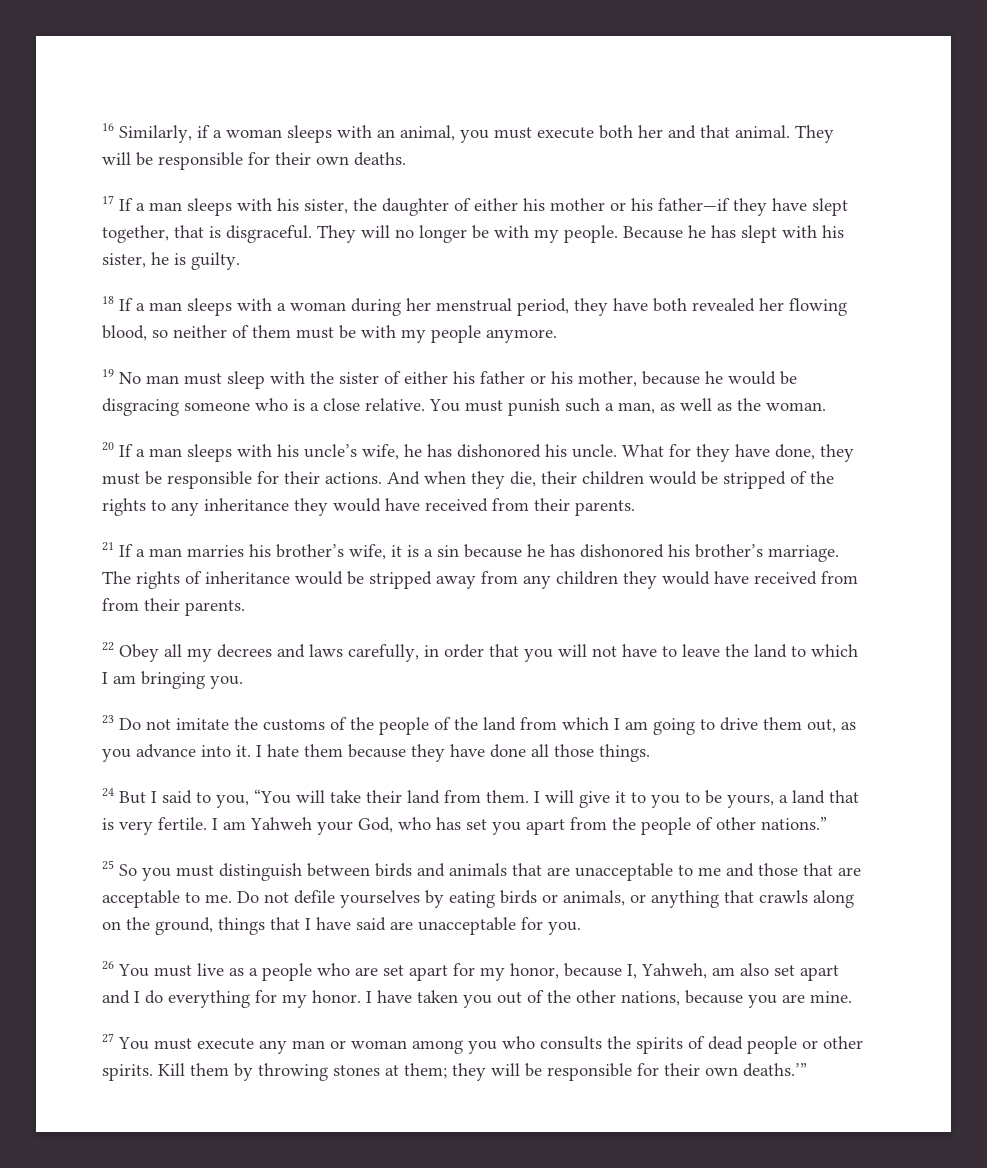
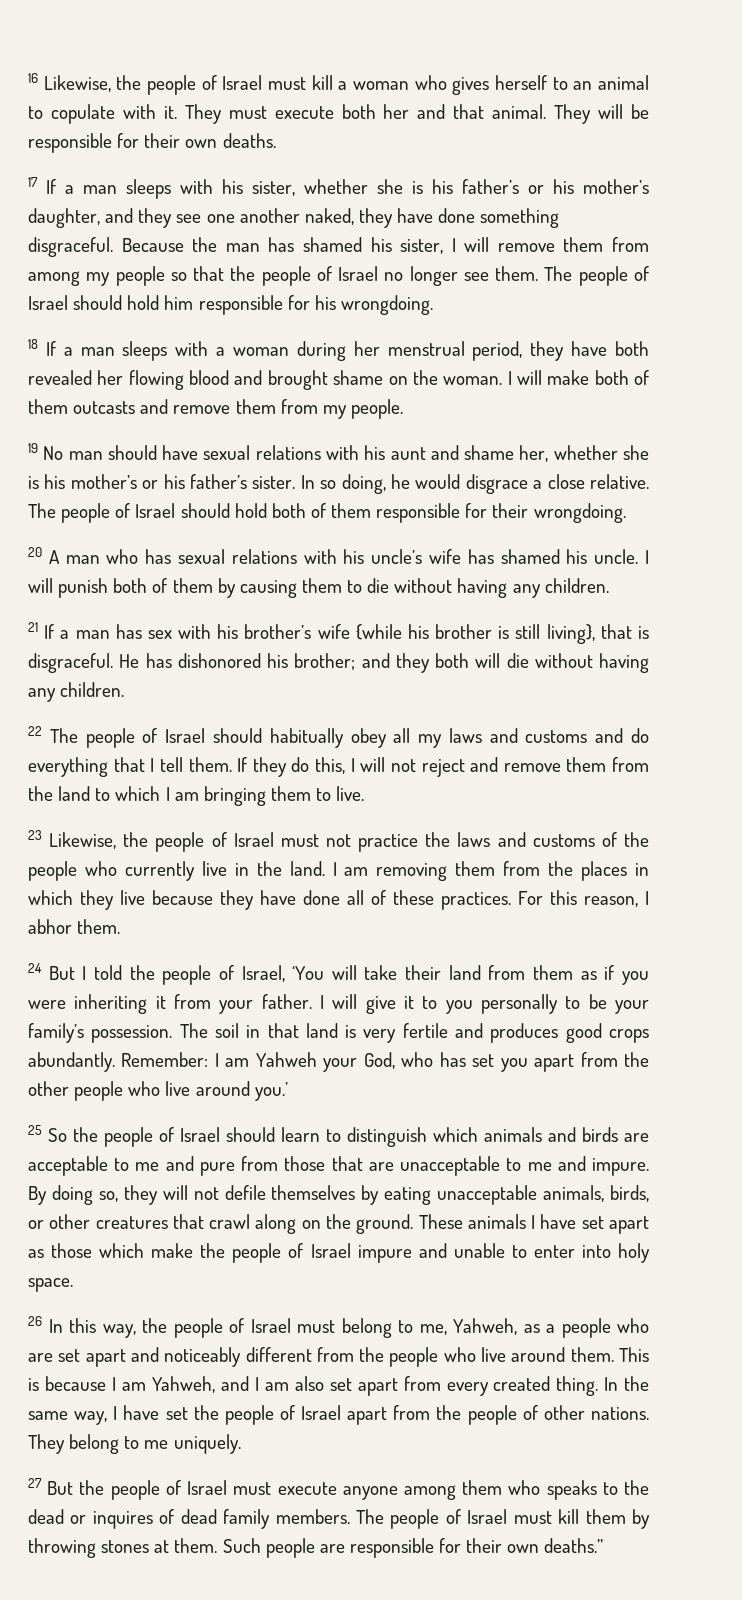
[119,125,489,143] Similarly, if a woman sleeps with an animal, you -> [43,75,649,95] [28,104,222,124] Likewise, the people of Israel must kill a woman who gives herself to an animal to copulate with it. They
[353,198,848,216] [102,225,844,243] [102,252,240,270] the daughter of either his mother or his father—if they have slept together, that is disgraceful. They will no longer be with my people. Because he has slept with his sister, he is guilty. -> [304,179,649,194] [28,208,560,228] [28,237,649,257] [28,266,649,286] [28,295,433,315] whether she is his father’s or his mother’s daughter, and they see one another naked, they have done something disgraceful. Because the man has shamed his sister, I will remove them from among my people so that the people of Israel no longer see them. The people of Israel should hold him responsible for his wrongdoing.
[102,325,557,343] [102,369,797,389] [102,398,826,416] [102,442,854,462] [102,471,834,489] [102,498,635,516] [102,542,839,562] [102,571,858,589] [102,598,245,616] [102,642,720,662] blood, so neither of them must be with my people anymore. // 19 No man must sleep with the sister of either his father or his mother, because he would be disgracing someone who is a close relative. You must punish such a man, as well as the woman. // 20 If a man sleeps with his uncle’s wife, he has dishonored his uncle. What for they have done, they must be responsible for their actions. And when they die, their children would be stripped of the rights to any inheritance they would have received from their parents. // 21 If a man marries his brother’s wife, it is a sin because he has dishonored his brother’s marriage. The rights of inheritance would be stripped away from any children they would have received from from their parents. // 22 Obey all my decrees and laws carefully, in order that you will not have to leave -> [189,370,649,390] [28,399,403,419] [28,443,649,462] [28,474,649,494] [28,503,626,523] [28,547,649,564] [28,578,609,598] [28,622,649,644] [28,653,649,673] [28,682,125,702] [28,726,649,748] [28,757,649,777] blood and brought shame on the woman. I will make both of them outcasts and remove them from my people. // 19 No man should have sexual relations with his aunt and shame her, whether she is his mother’s or his father’s sister. In so doing, he would disgrace a close relative. The people of Israel should hold both of them responsible for their wrongdoing. // 20 A man who has sexual relations with his uncle’s wife has shamed his uncle. I will punish both of them by causing them to die without having any children. // 21 If a man has sex with his brother’s wife {while his brother is still living}, that is disgraceful. He has dishonored his brother; and they both will die without having any children. // 22 The people of Israel should habitually obey all my laws and customs and do everything that I tell them. If they do this, I will not reject and remove them from
[210,676,243,689] [102,715,856,735] [102,744,343,762] you. // 23 Do not imitate the customs of the people of the land from which I am going to drive them out, as you advance into it. I hate them -> [270,786,365,801] [28,830,649,852] [28,861,650,881] [28,890,146,910] them to live. // 23 Likewise, the people of Israel must not practice the laws and customs of the people who currently live in the land. I am removing them from the places in which they live
[554,744,650,762] [102,788,291,808] those things. // 24 But I said to you, “You -> [371,890,649,910] [28,919,121,934] [28,963,325,985] of these practices. For this reason, I abhor them. // 24 But I told the people of Israel, ‘You
[486,790,529,803] them. -> [533,965,649,985] [28,994,312,1014] them as if you were inheriting it from your father.
(680, 801) none -> [480,994,558,1014] personally
[727,790,859,808] [102,817,207,835] yours, a land that is very fertile. -> [615,1000,650,1014] [28,1023,649,1043] [28,1052,209,1072] your family’s possession. The soil in that land is very fertile and produces good crops abundantly. Remember:
[641,817,827,835] [102,860,507,881] people of other nations.” // 25 So you must distinguish between birds and animals -> [28,1081,288,1101] [28,1125,649,1147] [28,1156,326,1176] other people who live around you.’ // 25 So the people of Israel should learn to distinguish which animals and birds are acceptable to me and pure from those
[758,863,861,876] [102,890,259,908] those that are acceptable to me. Do -> [592,1158,649,1176] [28,1185,188,1205] impure. By doing so, they will
[340,890,420,908] yourselves -> [271,1185,356,1200] themselves
[500,890,854,908] [102,917,581,935] [102,961,224,977] birds or animals, or anything that crawls along on the ground, things that I have said are unacceptable for you. // 26 You must live -> [437,1185,649,1205] [28,1214,649,1234] [28,1243,650,1263] [28,1278,73,1292] [28,1316,518,1338] unacceptable animals, birds, or other creatures that crawl along on the ground. These animals I have set apart as those which make the people of Israel impure and unable to enter into holy space. // 26 In this way, the people of Israel must belong to me, Yahweh,
[453,963,839,981] [102,990,852,1008] [102,1033,863,1054] [102,1063,185,1081] for my honor, because I, Yahweh, am also set apart and I do everything for my honor. I have taken you out of the other nations, because you are mine. // 27 You must execute any man or woman among you who consults the spirits of dead people or other spirits. Kill -> [130,1347,649,1367] [28,1376,649,1396] [28,1405,649,1425] [28,1434,241,1454] [28,1478,649,1500] [28,1509,580,1529] and noticeably different from the people who live around them. This is because I am Yahweh, and I am also set apart from every created thing. In the same way, I have set the people of Israel apart from the people of other nations. They belong to me uniquely. // 27 But the people of Israel must execute anyone among them who speaks to the dead or inquires of dead family members. The people of Israel must kill
[404,1063,807,1081] them; they will be responsible for their own deaths.’” -> [174,1538,604,1558] them. Such people are responsible for their own deaths.”

